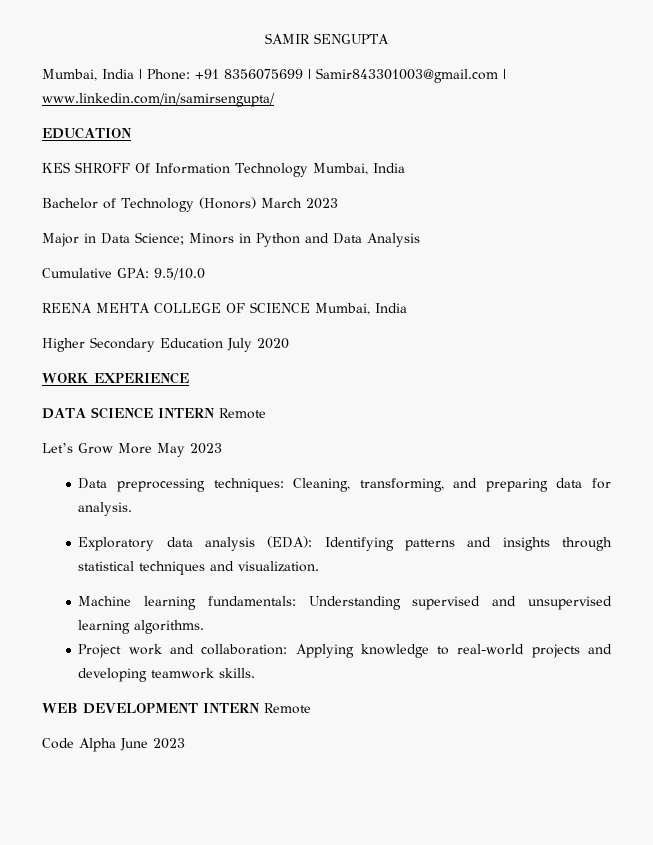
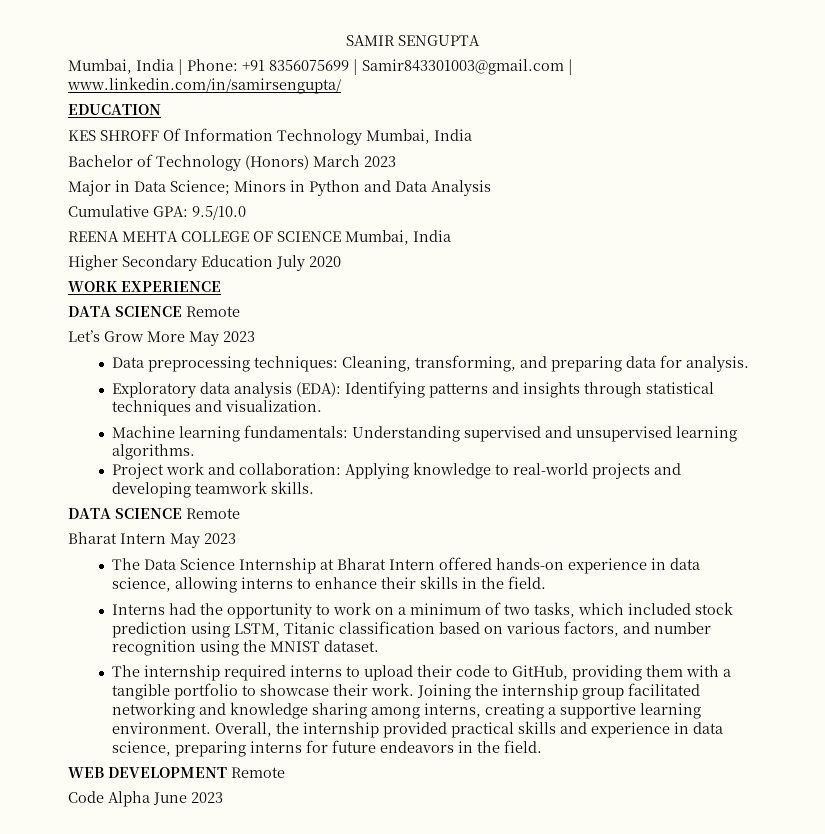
[157,408,215,418] INTERN -> (182, 311) none
(256, 673) none -> [68,508,240,519] [68,532,236,548] [112,557,701,574] [112,576,547,593] [112,602,734,619] [112,621,712,638] [112,640,380,656] [112,665,732,681] [112,683,701,700] [112,702,702,719] [112,721,724,738] [112,740,543,757] // DATA SCIENCE Remote // Bharat Intern May 2023 // The Data Science Internship at Bharat Intern offered hands-on experience in data science, allowing interns to enhance their skills in the field. // Interns had the opportunity to work on a minimum of two tasks, which included stock prediction using LSTM, Titanic classification based on various factors, and number recognition using the MNIST dataset. // The internship required interns to upload their code to GitHub, providing them with a tangible portfolio to showcase their work. Joining the internship group facilitated networking and knowledge sharing among interns, creating a supportive learning environment. Overall, the internship provided practical skills and experience in data science, preparing interns for future endeavors in the field.
[203,703,260,713] INTERN -> (227, 772) none

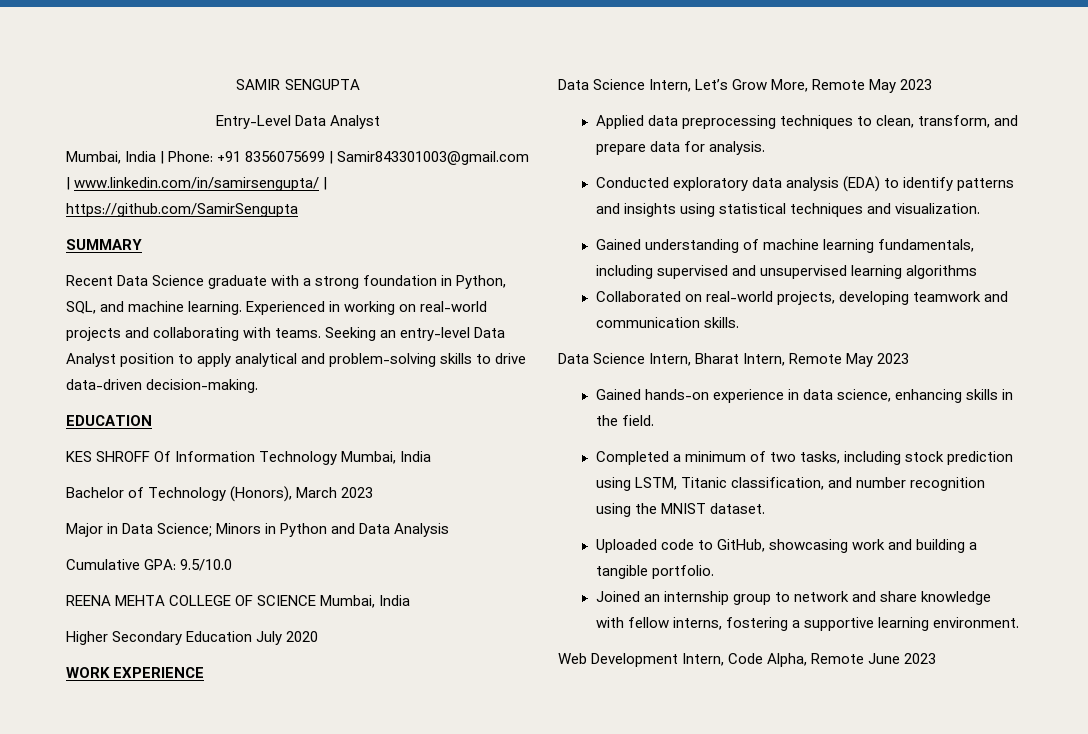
(480, 40) none -> [215,115,381,129] // Entry-Level Data Analyst
(341, 85) none -> [323,177,328,190] [66,203,298,217] [66,239,142,250] [66,275,507,289] [66,301,488,315] [66,327,506,341] [66,353,527,367] [66,379,259,393] | https://github.com/SamirSengupta // SUMMARY // Recent Data Science graduate with a strong foundation in Python, SQL, and machine learning. Experienced in working on real-world projects and collaborating with teams. Seeking an entry-level Data Analyst position to apply analytical and problem-solving skills to drive data-driven decision-making.
[245,155,309,170] (Honors) -> [230,486,293,502] (Honors),
[68,306,240,317] [68,330,255,346] [112,355,750,372] [112,381,426,398] DATA SCIENCE Remote // Let’s Grow More May 2023 // Data preprocessing techniques: Cleaning, transforming, and preparing data for analysis. // Exploratory data analysis (EDA): Identifying -> [558,79,933,93] [595,115,1019,129] [595,141,766,155] [595,176,954,192] Data Science Intern, Let’s Grow More, Remote May 2023 // Applied data preprocessing techniques to clean, transform, and prepare data for analysis. // Conducted exploratory data analysis (EDA) to identify
[584,382,643,398] through -> [680,203,716,217] using
[112,425,738,442] [112,444,196,460] [112,462,682,479] [112,481,315,498] [68,508,240,519] [68,532,236,548] [112,557,493,574] Machine learning fundamentals: Understanding supervised and unsupervised learning algorithms. // Project work and collaboration: Applying knowledge to real-world projects and developing teamwork skills. // DATA SCIENCE Remote // Bharat Intern May 2023 // The Data Science Internship at Bharat Intern offered -> [595,239,975,253] [595,265,978,279] [595,291,1009,305] [595,317,740,328] [558,353,910,367] [595,389,641,400] Gained understanding of machine learning fundamentals, including supervised and unsupervised learning algorithms // Collaborated on real-world projects, developing teamwork and communication skills. // Data Science Intern, Bharat Intern, Remote May 2023 // Gained
[175,577,417,593] allowing interns to enhance their -> [895,389,963,403] enhancing
[112,602,395,619] Interns had the opportunity to work on -> [595,451,669,465] Completed
[578,603,692,615] which included -> [844,451,902,465] including
[339,621,620,637] classification based on various factors, -> [731,477,825,490] classification,
[112,665,732,681] [112,683,701,700] [112,702,702,719] [112,721,724,738] [112,740,543,757] [68,767,285,778] [68,791,150,807] The internship required interns to upload their code to GitHub, providing them with a tangible portfolio to showcase their work. Joining the internship group facilitated networking and knowledge sharing among interns, creating a supportive learning environment. Overall, the internship provided practical skills and experience in data science, preparing interns for future endeavors in the field. // WEB DEVELOPMENT Remote // Code Alpha -> [595,539,978,553] [595,565,715,579] [595,591,992,605] [595,617,1020,631] [558,653,865,667] Uploaded code to GitHub, showcasing work and building a tangible portfolio. // Joined an internship group to network and share knowledge with fellow interns, fostering a supportive learning environment. // Web Development Intern, Code Alpha, Remote

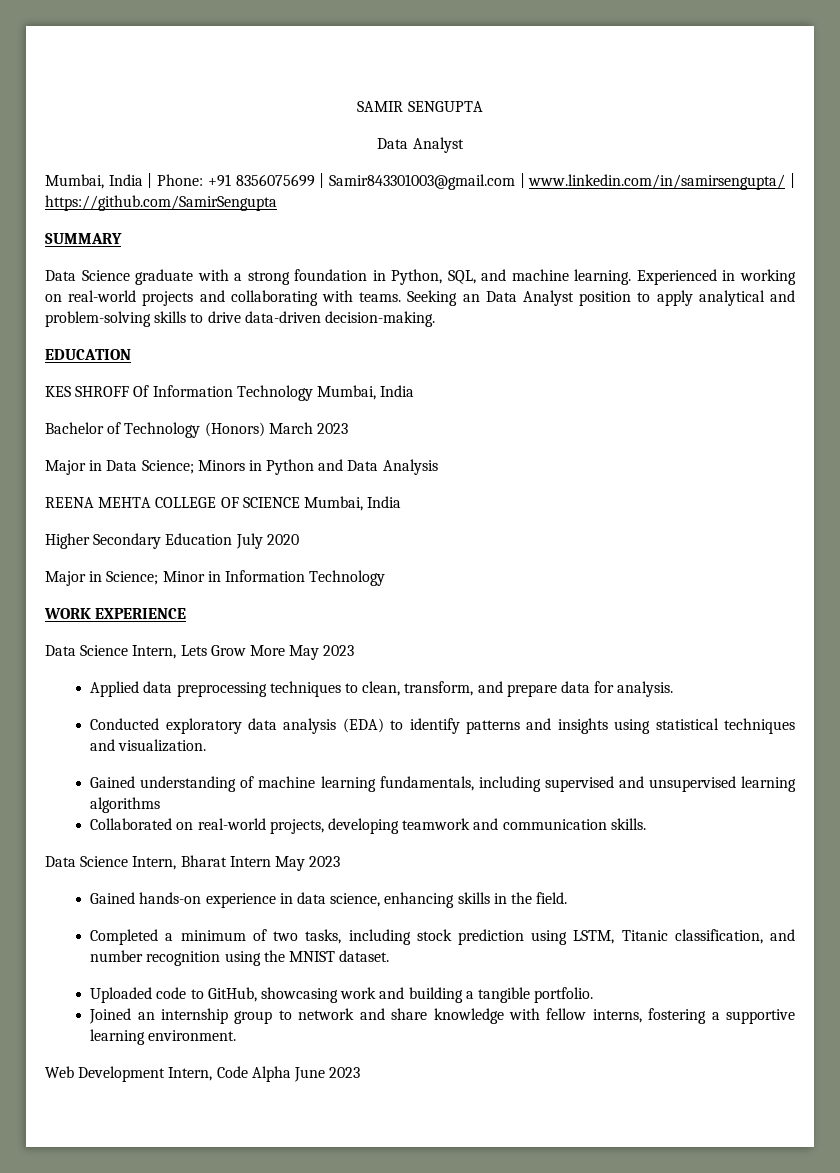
[215,115,291,129] Entry-Level -> (483, 106) none
[66,275,113,286] Recent -> (122, 238) none
[400,327,471,341] entry-level -> (480, 298) none
[230,486,293,502] (Honors), -> [204,422,265,437] (Honors)
[66,559,233,571] // Cumulative GPA: 9.5/10.0 -> (438, 467) none
(319, 636) none -> [45,570,386,586] // Major in Science; Minor in Information Technology
[695,79,866,92] Let’s Grow More, Remote -> [180,645,285,656] Lets Grow More
[743,353,843,366] Intern, Remote -> [229,856,271,867] Intern
[767,653,865,667] Alpha, Remote -> [251,1066,291,1082] Alpha

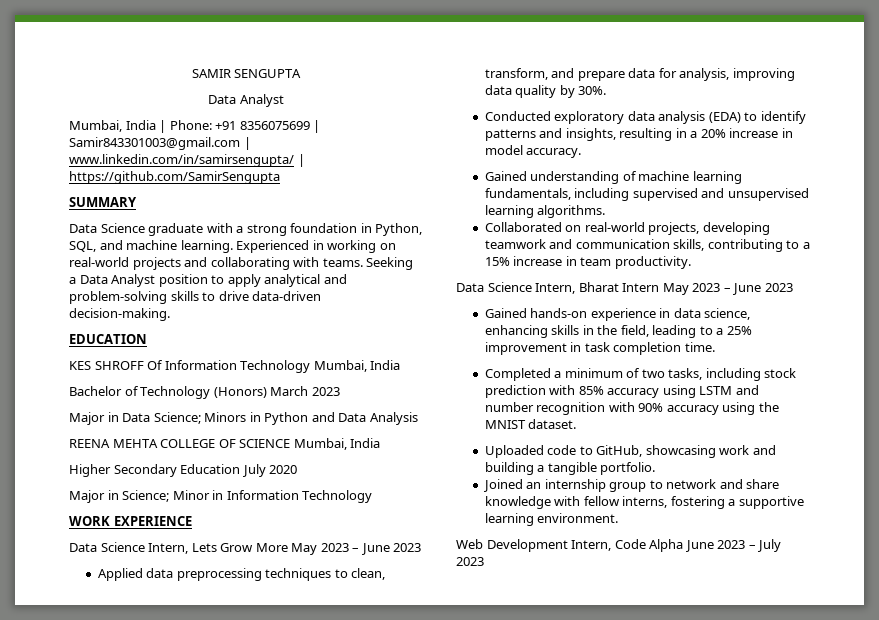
[462,294,480,302] an -> [69,277,76,284] a
(355, 650) none -> [352,543,422,555] – June 2023
[617,681,674,697] analysis. -> [679,68,795,81] [484,85,607,98] analysis, improving data quality by 30%.
[557,718,795,734] [90,739,207,752] insights using statistical techniques and visualization. -> [565,128,793,141] [484,145,582,158] insights, resulting in a 20% increase in model accuracy.
[90,797,161,813] algorithms -> [537,205,606,218] algorithms.
[610,818,646,830] skills. -> [673,239,810,252] [484,256,691,269] skills, contributing to a 15% increase in team productivity.
(341, 861) none -> [723,283,793,295] – June 2023
[536,892,568,904] field. -> [620,325,752,338] [484,342,715,355] field, leading to a 25% improvement in task completion time.
[531,929,795,945] [90,950,221,966] using LSTM, Titanic classification, and number recognition -> [549,385,759,398] [484,402,719,415] with 85% accuracy using LSTM and number recognition with 90% accuracy
(361, 1072) none -> [748,539,782,552] [456,557,484,566] – July 2023

